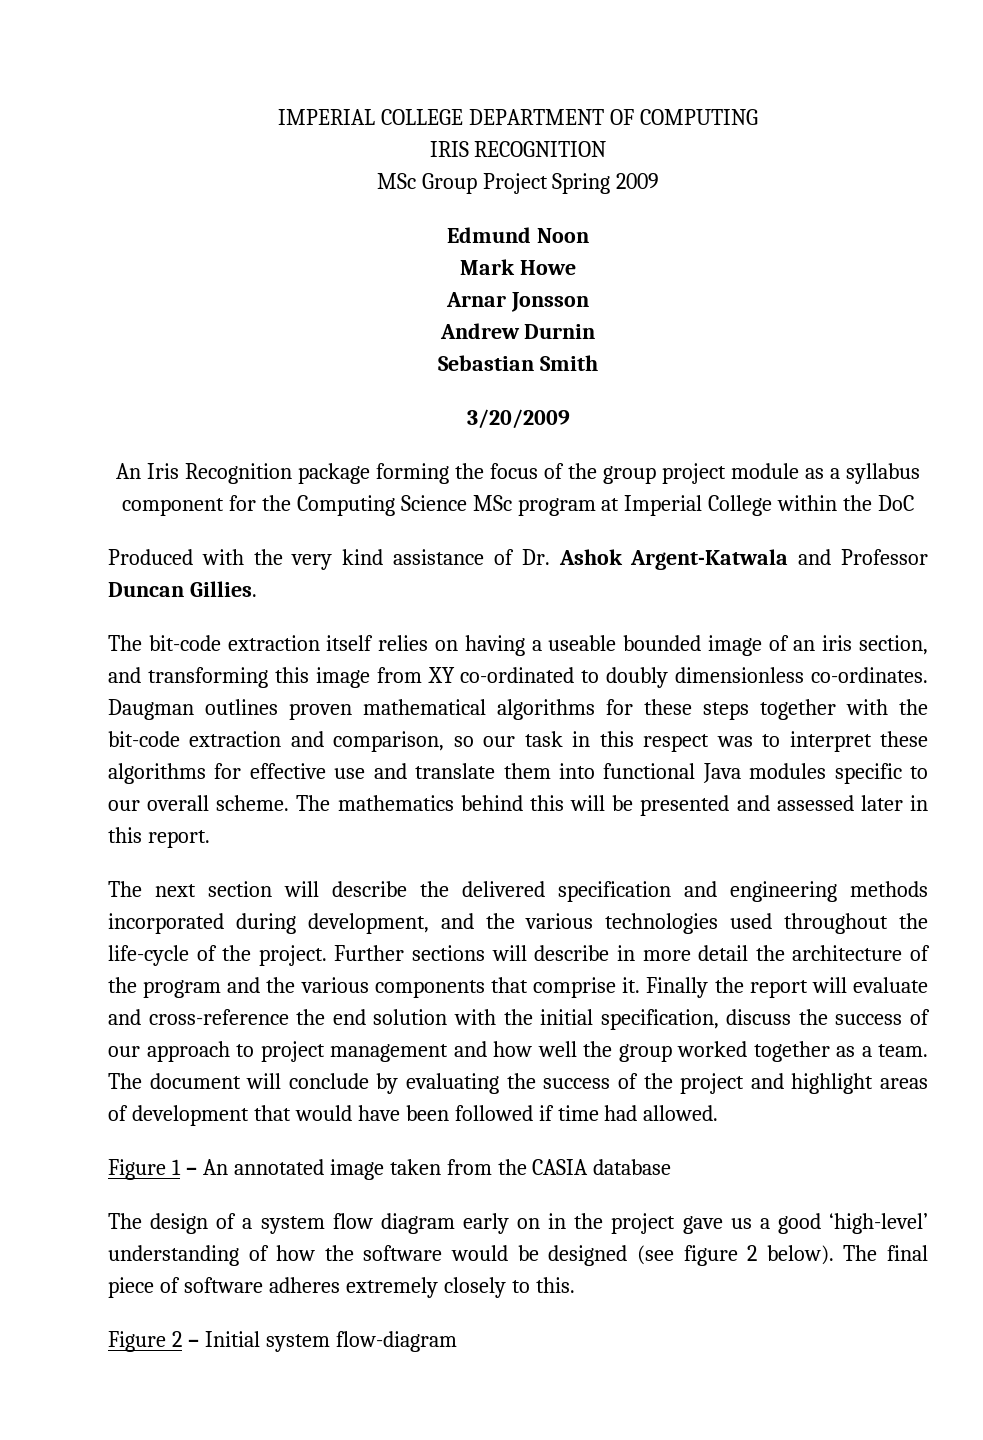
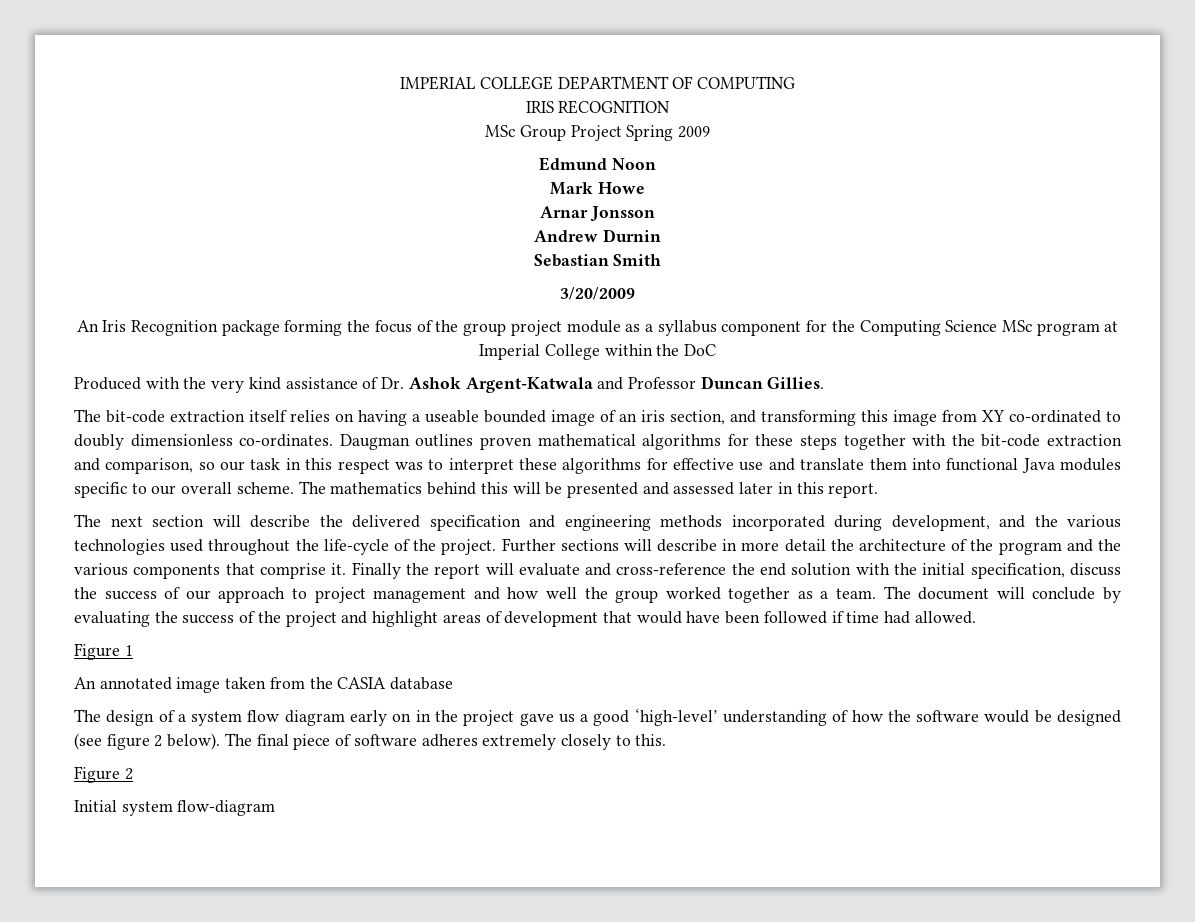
[185,1167,197,1175] – -> (133, 650) //
[187,1339,199,1347] – -> (133, 774) //

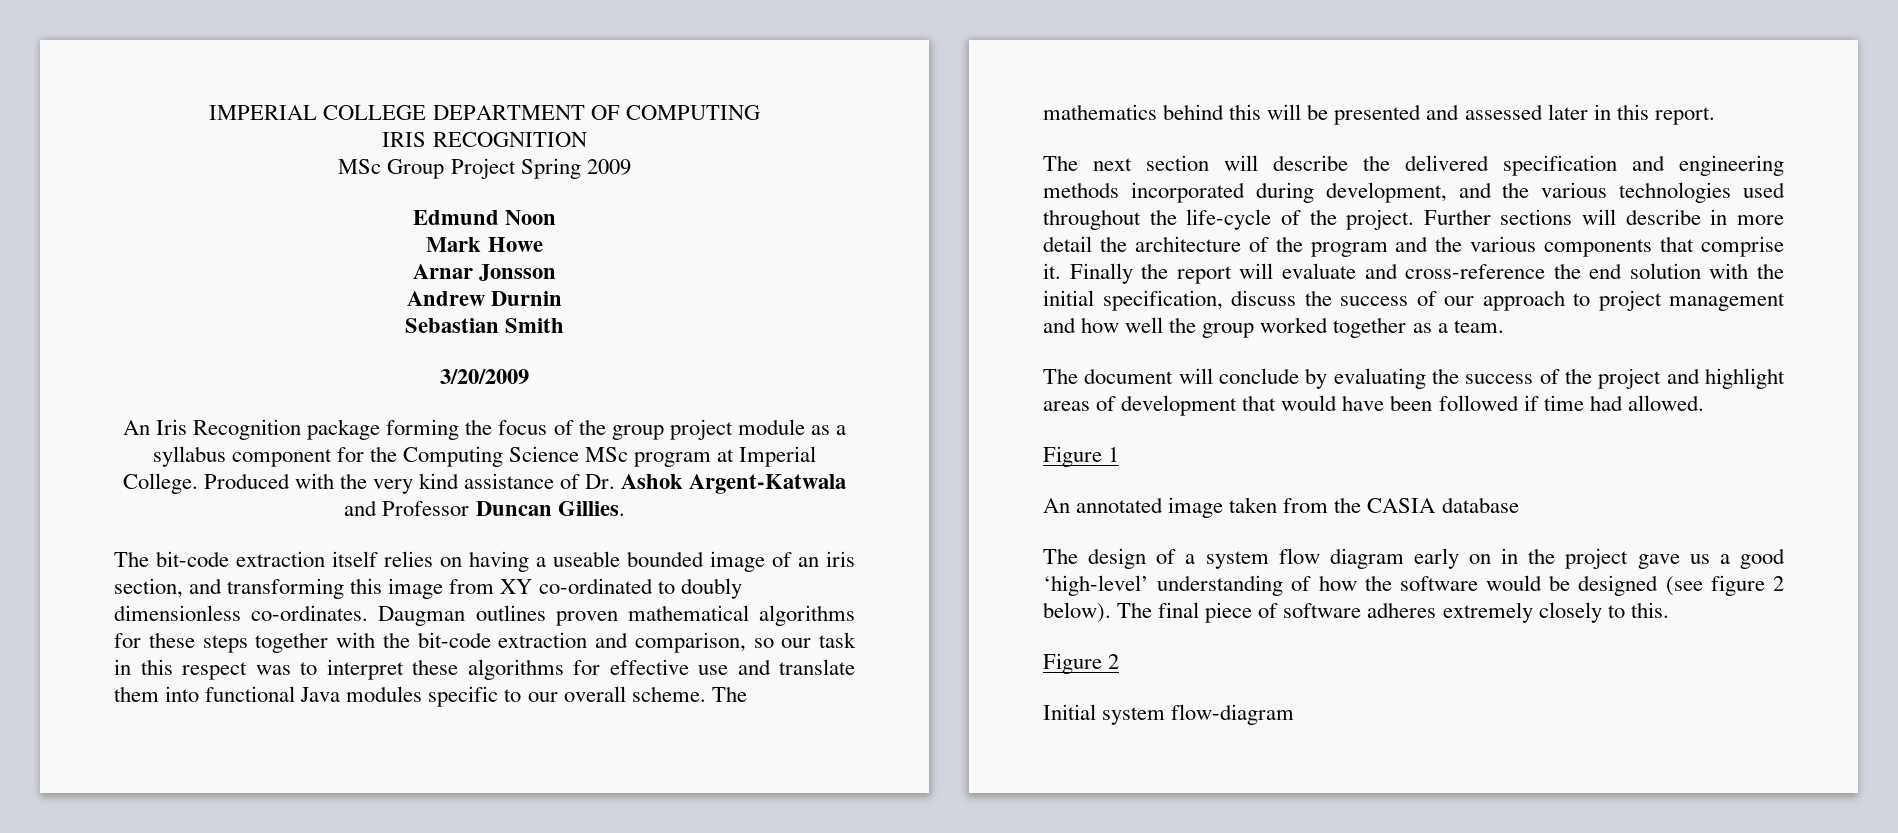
[544,344,716,360] College within the DoC // -> [122,473,198,494] College.
(877, 593) none -> (1504, 326) //

